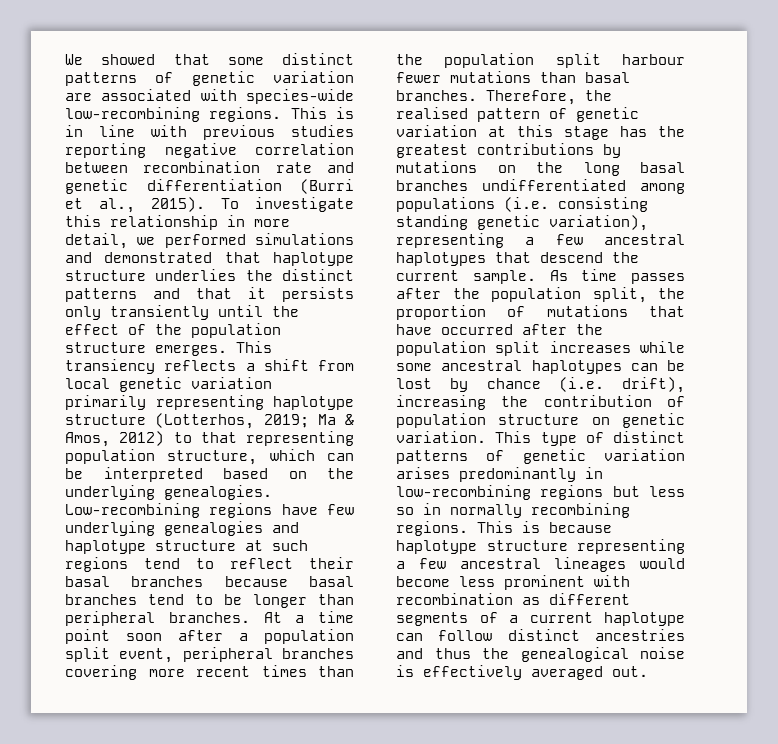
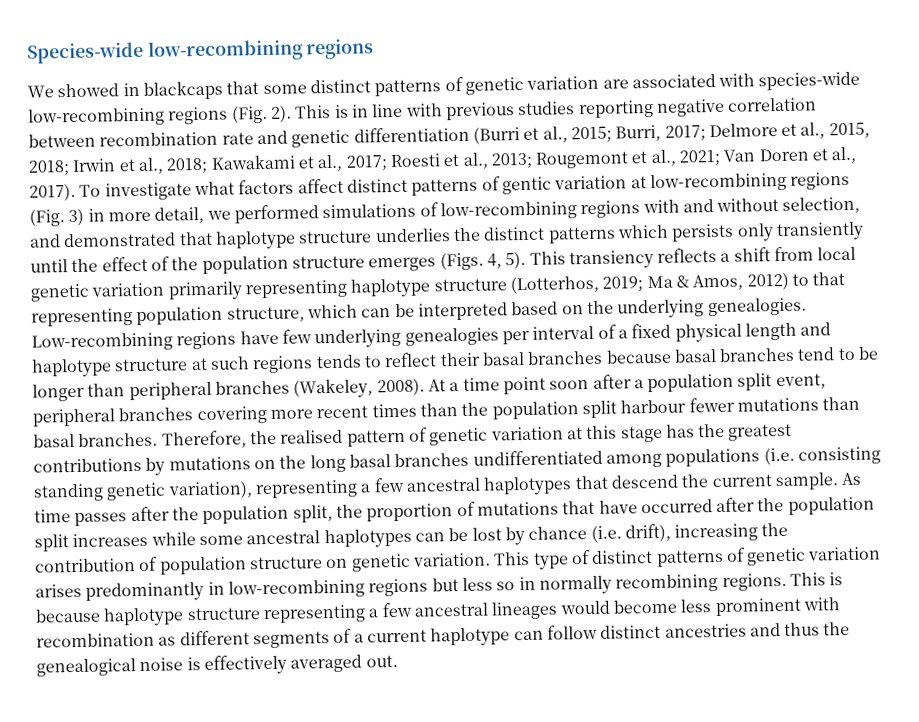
[65,54,156,65] We showed -> [27,38,375,64] [27,80,223,100] Species-wide low-recombining regions // We showed in blackcaps
[209,107,282,122] regions. -> [168,105,292,125] regions (Fig. 2).
[151,197,354,212] [65,215,218,230] 2015). To investigate this relationship -> [570,122,870,143] [28,146,857,176] [29,171,851,202] [29,208,85,227] 2015; Burri, 2017; Delmore et al., 2015, 2018; Irwin et al., 2018; Kawakami et al., 2017; Roesti et al., 2013; Rougemont et al., 2021; Van Doren et al., 2017). To investigate what factors affect distinct patterns of gentic variation at low-recombining regions (Fig. 3)
(354, 239) none -> [419,196,861,221] of low-recombining regions with and without selection,
[153,287,266,299] and that it -> [616,224,669,239] which
[155,345,227,356] emerges. -> [368,251,527,272] emerges (Figs. 4, 5).
(263, 528) none -> [501,322,797,345] per interval of a fixed physical length
[144,558,180,569] tend -> [315,354,362,369] tends
[168,612,250,623] branches. -> [214,378,425,399] branches (Wakeley, 2008).

